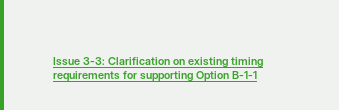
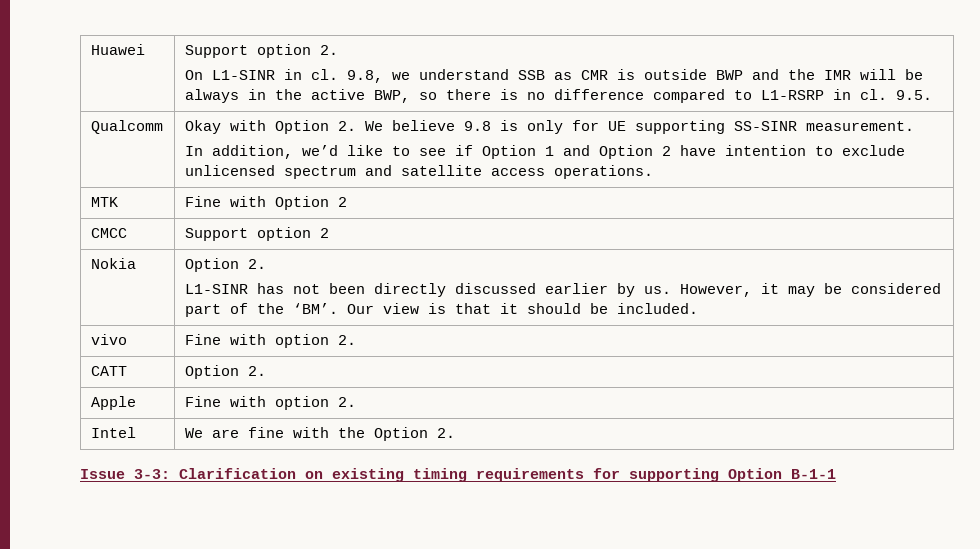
(53, 61) none -> [90,44,145,55] [184,44,338,58] [184,69,923,83] [184,89,932,103] [90,120,163,134] [184,120,914,134] [184,145,905,159] [184,165,653,179] [90,197,118,207] [184,196,347,210] [90,228,127,238] [184,227,329,241] [90,258,136,269] [184,258,266,272] [184,283,941,297] [184,303,698,317] [90,334,127,345] [184,334,356,348] [90,366,127,376] [184,365,266,379] [90,396,136,410] [184,396,356,410] [90,427,136,438] [184,427,455,441] Huawei | Support option 2. // On L1-SINR in cl. 9.8, we understand SSB as CMR is outside BWP and the IMR will be always in the active BWP, so there is no difference compared to L1-RSRP in cl. 9.5. // Qualcomm | Okay with Option 2. We believe 9.8 is only for UE supporting SS-SINR measurement. // In addition, we’d like to see if Option 1 and Option 2 have intention to exclude unlicensed spectrum and satellite access operations. // MTK | Fine with Option 2 // CMCC | Support option 2 // Nokia | Option 2. // L1-SINR has not been directly discussed earlier by us. However, it may be considered part of the ‘BM’. Our view is that it should be included. // vivo | Fine with option 2. // CATT | Option 2. // Apple | Fine with option 2. // Intel | We are fine with the Option 2. //

